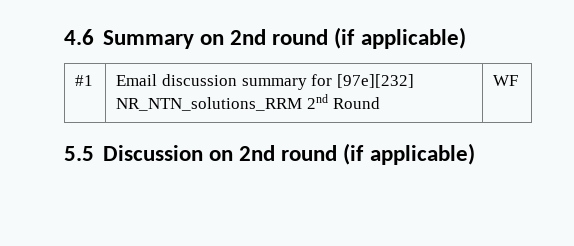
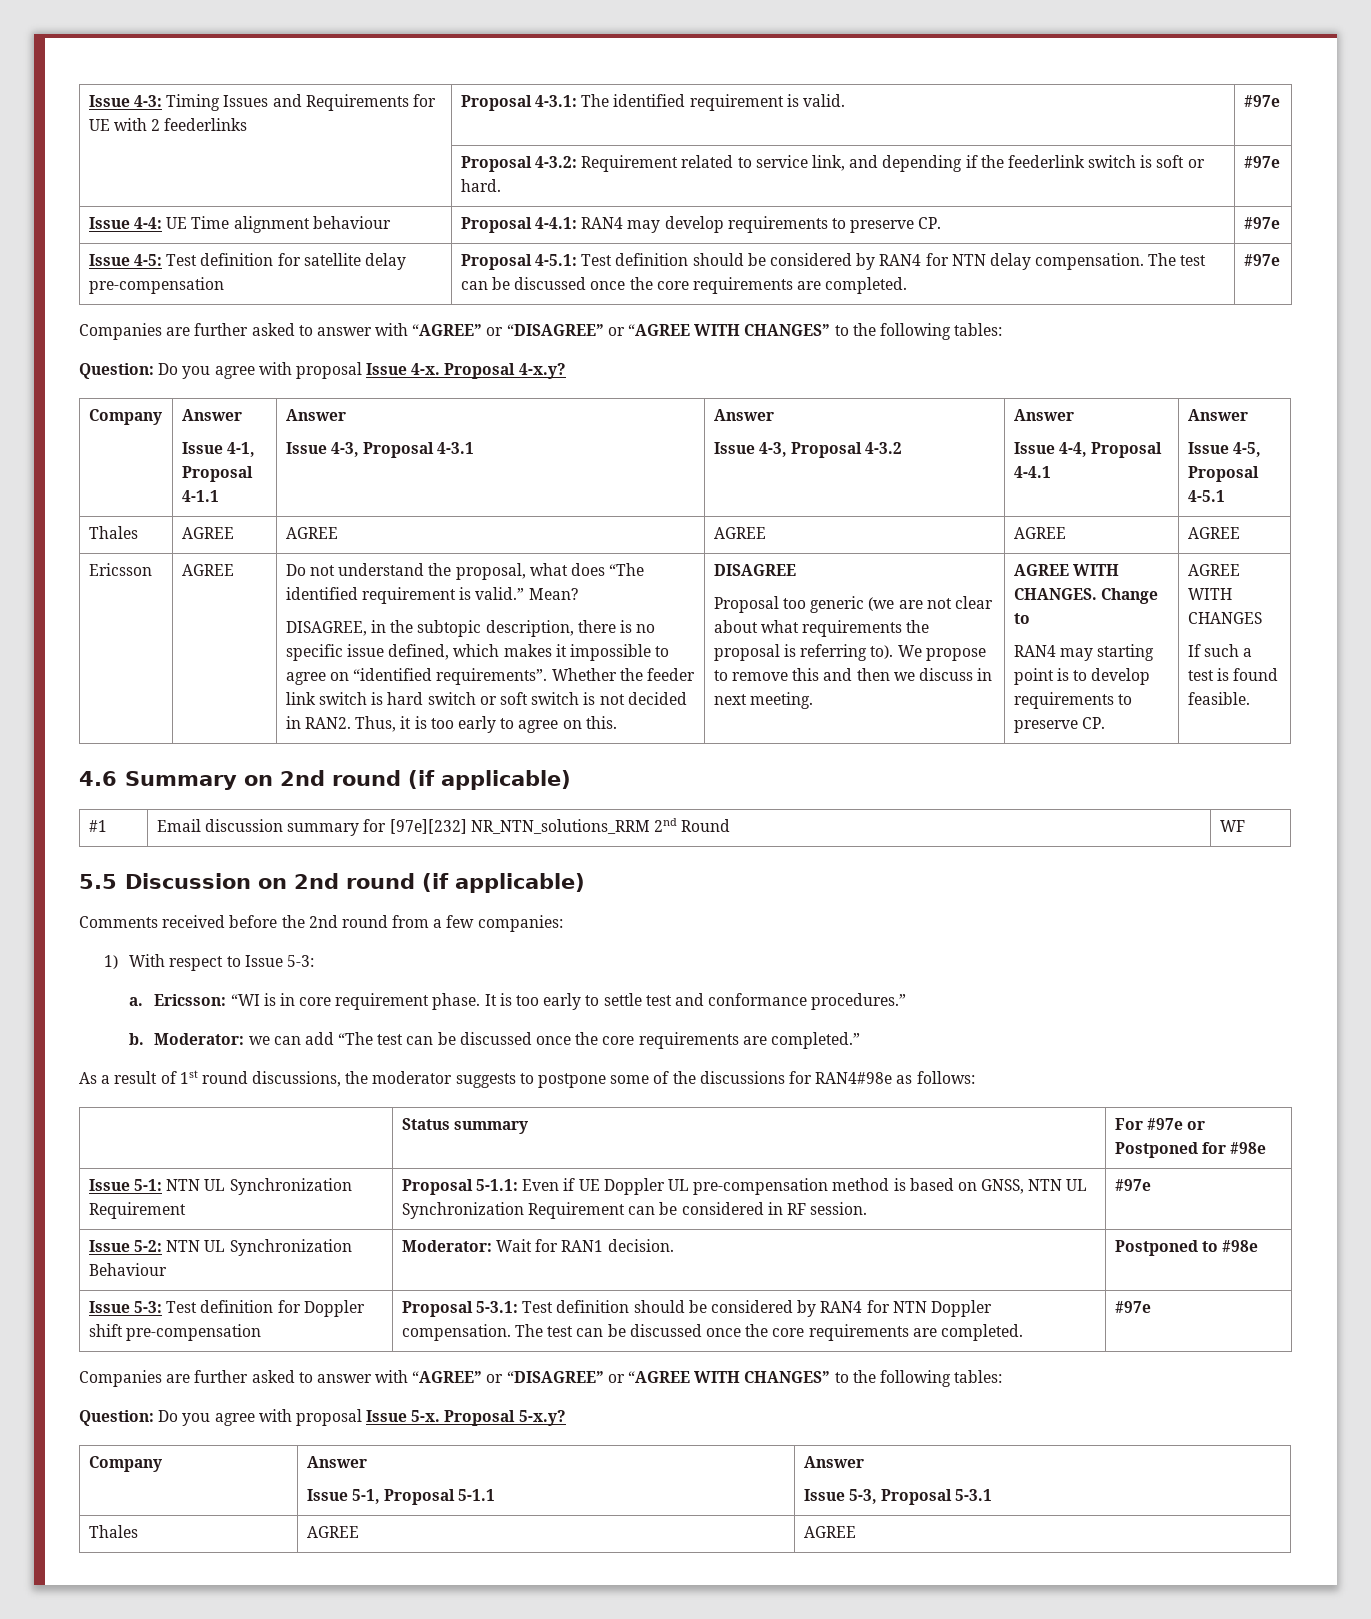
(64, 37) none -> [88,94,436,111] [88,118,248,131] [460,94,845,111] [1243,95,1280,107] [460,155,1205,172] [460,179,501,192] [1243,156,1280,168] [88,216,391,233] [460,216,942,233] [1243,217,1280,229] [88,253,406,270] [88,277,224,294] [460,253,1207,270] [460,277,908,294] [1243,254,1280,266] [79,323,1003,340] [79,362,566,379] [88,409,162,425] [181,409,242,421] [181,442,256,457] [181,466,253,482] [181,490,219,502] [285,409,346,421] [285,442,475,458] [713,409,774,421] [713,442,903,458] [1013,409,1074,421] [1013,442,1163,458] [1013,466,1051,478] [1187,409,1248,421] [1187,442,1262,457] [1187,466,1259,482] [1187,490,1225,502] [88,526,138,539] [181,527,234,539] [285,527,338,539] [713,527,766,539] [1013,527,1066,539] [1187,527,1240,539] [88,563,152,576] [181,564,234,576] [285,563,645,580] [285,587,578,604] [285,620,656,637] [285,644,670,661] [285,668,695,685] [285,692,687,705] [285,716,617,733] [713,564,796,576] [713,596,993,613] [713,620,930,637] [713,644,986,661] [713,668,993,681] [713,692,814,709] [1013,564,1120,576] [1013,588,1159,604] [1013,613,1030,624] [1013,644,1155,661] [1013,668,1151,685] [1013,692,1133,709] [1013,717,1106,733] [1187,564,1240,576] [1187,588,1232,600] [1187,612,1262,624] [1187,644,1253,657] [1187,668,1279,681] [1187,692,1250,705] Issue 4-3: Timing Issues and Requirements for UE with 2 feederlinks | Proposal 4-3.1: The identified requirement is valid. | #97e // | Proposal 4-3.2: Requirement related to service link, and depending if the feederlink switch is soft or hard. | #97e // Issue 4-4: UE Time alignment behaviour | Proposal 4-4.1: RAN4 may develop requirements to preserve CP. | #97e // Issue 4-5: Test definition for satellite delay pre-compensation | Proposal 4-5.1: Test definition should be considered by RAN4 for NTN delay compensation. The test can be discussed once the core requirements are completed. | #97e // Companies are further asked to answer with “AGREE” or “DISAGREE” or “AGREE WITH CHANGES” to the following tables: // Question: Do you agree with proposal Issue 4-x. Proposal 4-x.y? // Company | Answer // Issue 4-1, Proposal 4-1.1 | Answer // Issue 4-3, Proposal 4-3.1 | Answer // Issue 4-3, Proposal 4-3.2 | Answer // Issue 4-4, Proposal 4-4.1 | Answer // Issue 4-5, Proposal 4-5.1 // Thales | AGREE | AGREE | AGREE | AGREE | AGREE // Ericsson | AGREE | Do not understand the proposal, what does “The identified requirement is valid.” Mean? // DISAGREE, in the subtopic description, there is no specific issue defined, which makes it impossible to agree on “identified requirements”. Whether the feeder link switch is hard switch or soft switch is not decided in RAN2. Thus, it is too early to agree on this. | DISAGREE // Proposal too generic (we are not clear about what requirements the proposal is referring to). We propose to remove this and then we discuss in next meeting. | AGREE WITH CHANGES. Change to // RAN4 may starting point is to develop requirements to preserve CP. | AGREE WITH CHANGES // If such a test is found feasible. //
(475, 154) none -> [79,915,563,932] [104,954,314,971] [129,993,907,1010] [129,1032,860,1049] [79,1070,975,1088] [401,1118,529,1134] [1114,1118,1206,1130] [1114,1142,1267,1158] [88,1178,352,1195] [88,1202,186,1219] [401,1178,1088,1195] [401,1202,868,1219] [1114,1179,1151,1191] [88,1239,352,1256] [88,1263,167,1276] [401,1239,674,1252] [1114,1240,1259,1256] [88,1300,365,1317] [88,1324,262,1341] [401,1300,992,1317] [401,1324,1023,1341] [1114,1301,1151,1313] [79,1370,1003,1387] [79,1409,566,1426] [88,1456,162,1472] [306,1456,367,1468] [306,1489,496,1505] [803,1456,864,1468] [803,1489,993,1505] [88,1525,138,1538] [306,1526,359,1538] [803,1526,856,1538] // Comments received before the 2nd round from a few companies: // 1) With respect to Issue 5-3: // a. Ericsson: “WI is in core requirement phase. It is too early to settle test and conformance procedures.” // b. Moderator: we can add “The test can be discussed once the core requirements are completed.” // As a result of 1st round discussions, the moderator suggests to postpone some of the discussions for RAN4#98e as follows: // | Status summary | For #97e or Postponed for #98e // Issue 5-1: NTN UL Synchronization Requirement | Proposal 5-1.1: Even if UE Doppler UL pre-compensation method is based on GNSS, NTN UL Synchronization Requirement can be considered in RF session. | #97e // Issue 5-2: NTN UL Synchronization Behaviour | Moderator: Wait for RAN1 decision. | Postponed to #98e // Issue 5-3: Test definition for Doppler shift pre-compensation | Proposal 5-3.1: Test definition should be considered by RAN4 for NTN Doppler compensation. The test can be discussed once the core requirements are completed. | #97e // Companies are further asked to answer with “AGREE” or “DISAGREE” or “AGREE WITH CHANGES” to the following tables: // Question: Do you agree with proposal Issue 5-x. Proposal 5-x.y? // Company | Answer // Issue 5-1, Proposal 5-1.1 | Answer // Issue 5-3, Proposal 5-3.1 // Thales | AGREE | AGREE

